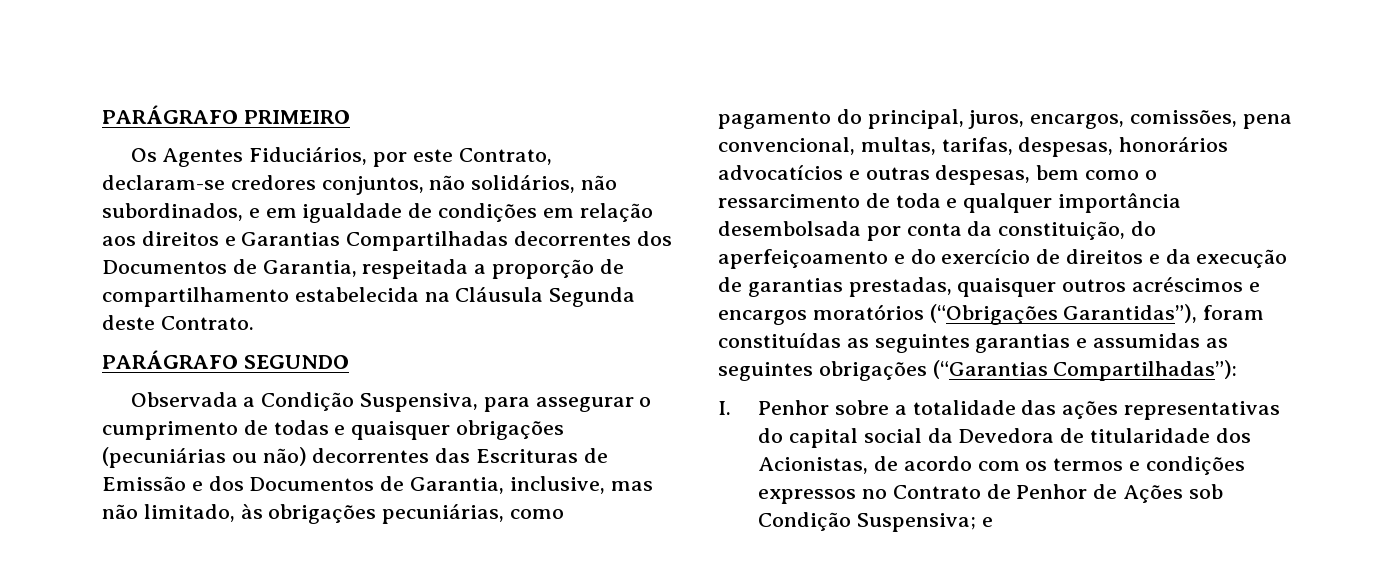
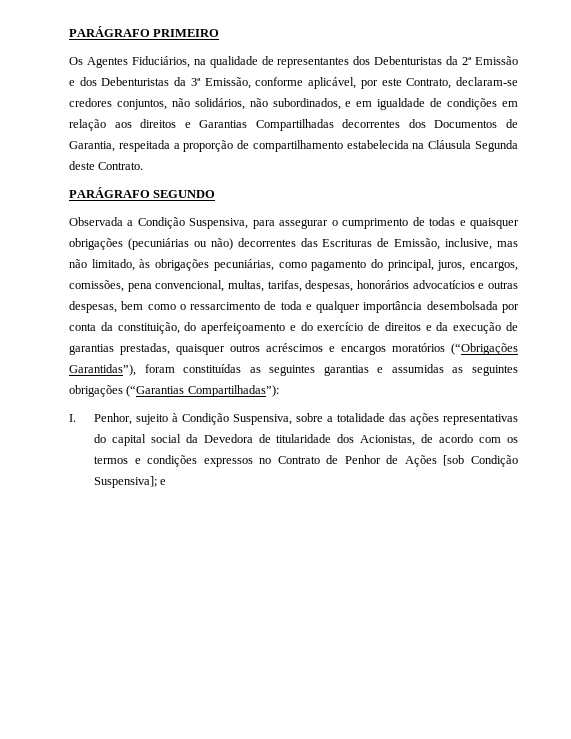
(368, 156) none -> [193,56,519,68] [69,77,357,89] na qualidade de representantes dos Debenturistas da 2ª Emissão e dos Debenturistas da 3ª Emissão, conforme aplicável,
[102,476,505,494] Emissão e dos Documentos de Garantia, -> [394,238,441,250] Emissão,
[758,400,830,415] Penhor -> [93,413,292,425] Penhor, sujeito à Condição Suspensiva,
[1188,484,1223,499] [758,512,977,532] sob Condição Suspensiva; -> [443,455,519,467] [93,476,157,488] [sob Condição Suspensiva];

